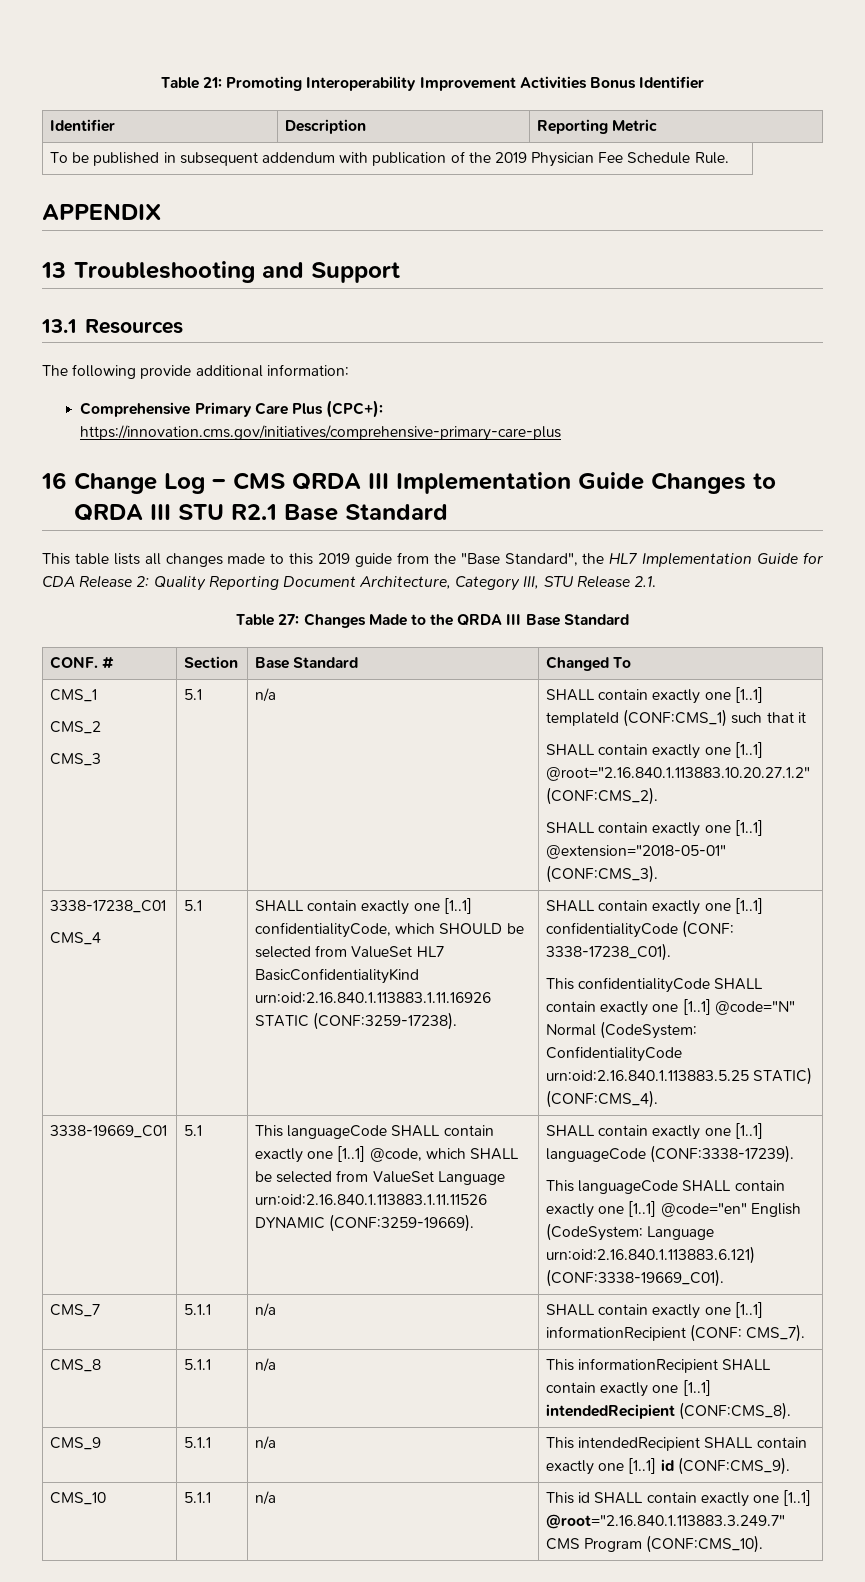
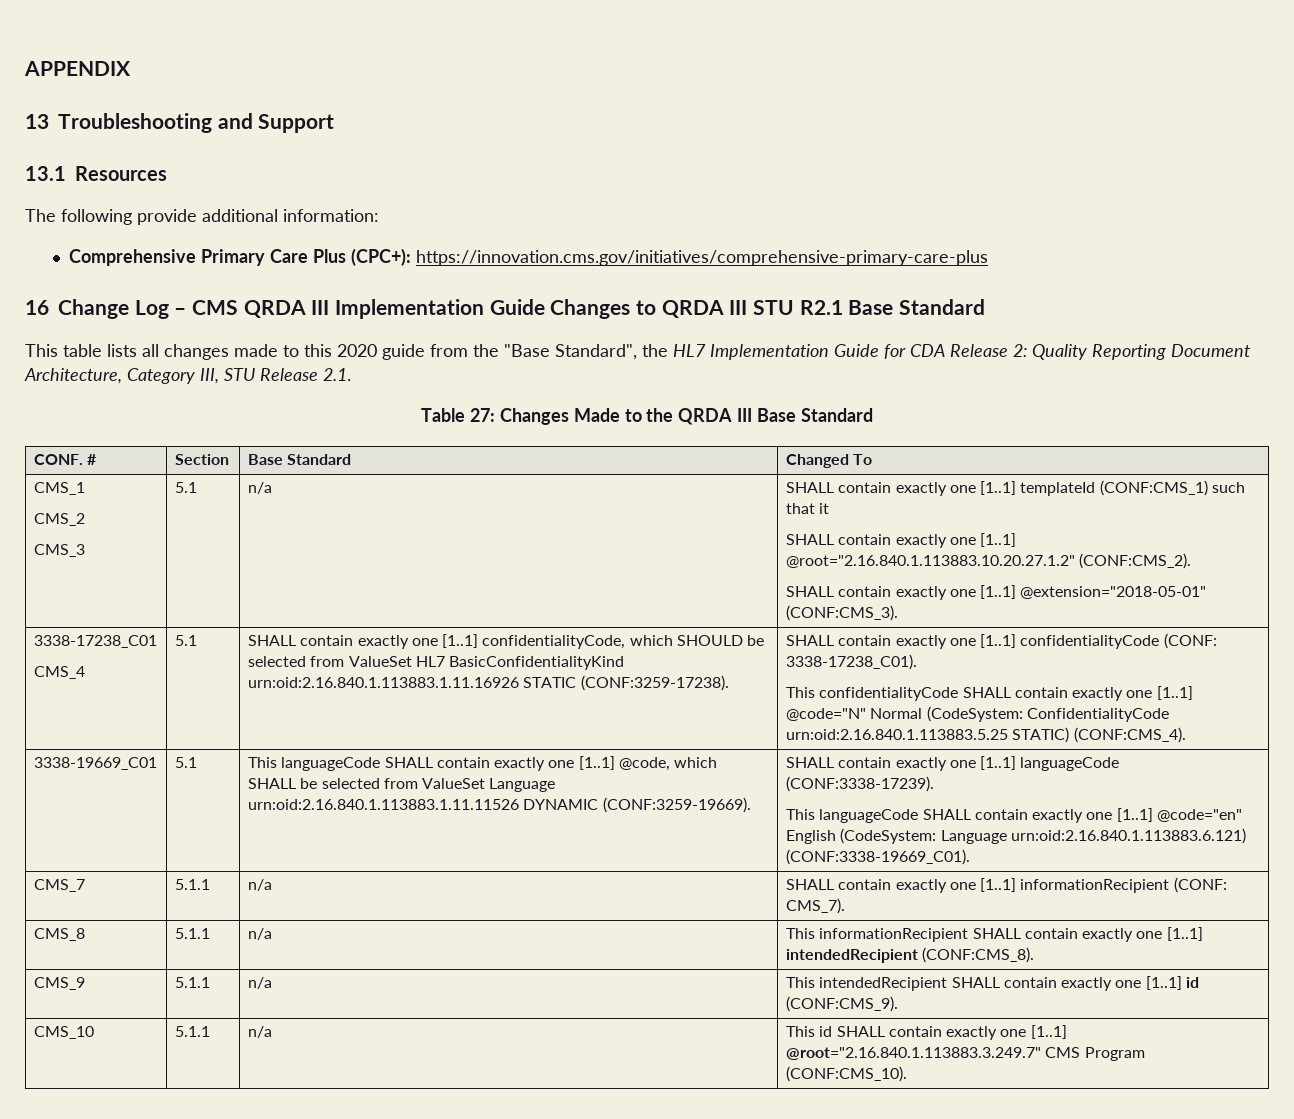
[160,76,705,91] [50,119,116,132] [285,119,367,134] [537,119,658,134] [50,151,729,167] Table 21: Promoting Interoperability Improvement Activities Bonus Identifier // Identifier | Description | Reporting Metric // To be published in subsequent addendum with publication of the 2019 Physician Fee Schedule Rule. // -> (24, 68) none
[318,553,351,564] 2019 -> [337,344,377,357] 2020

